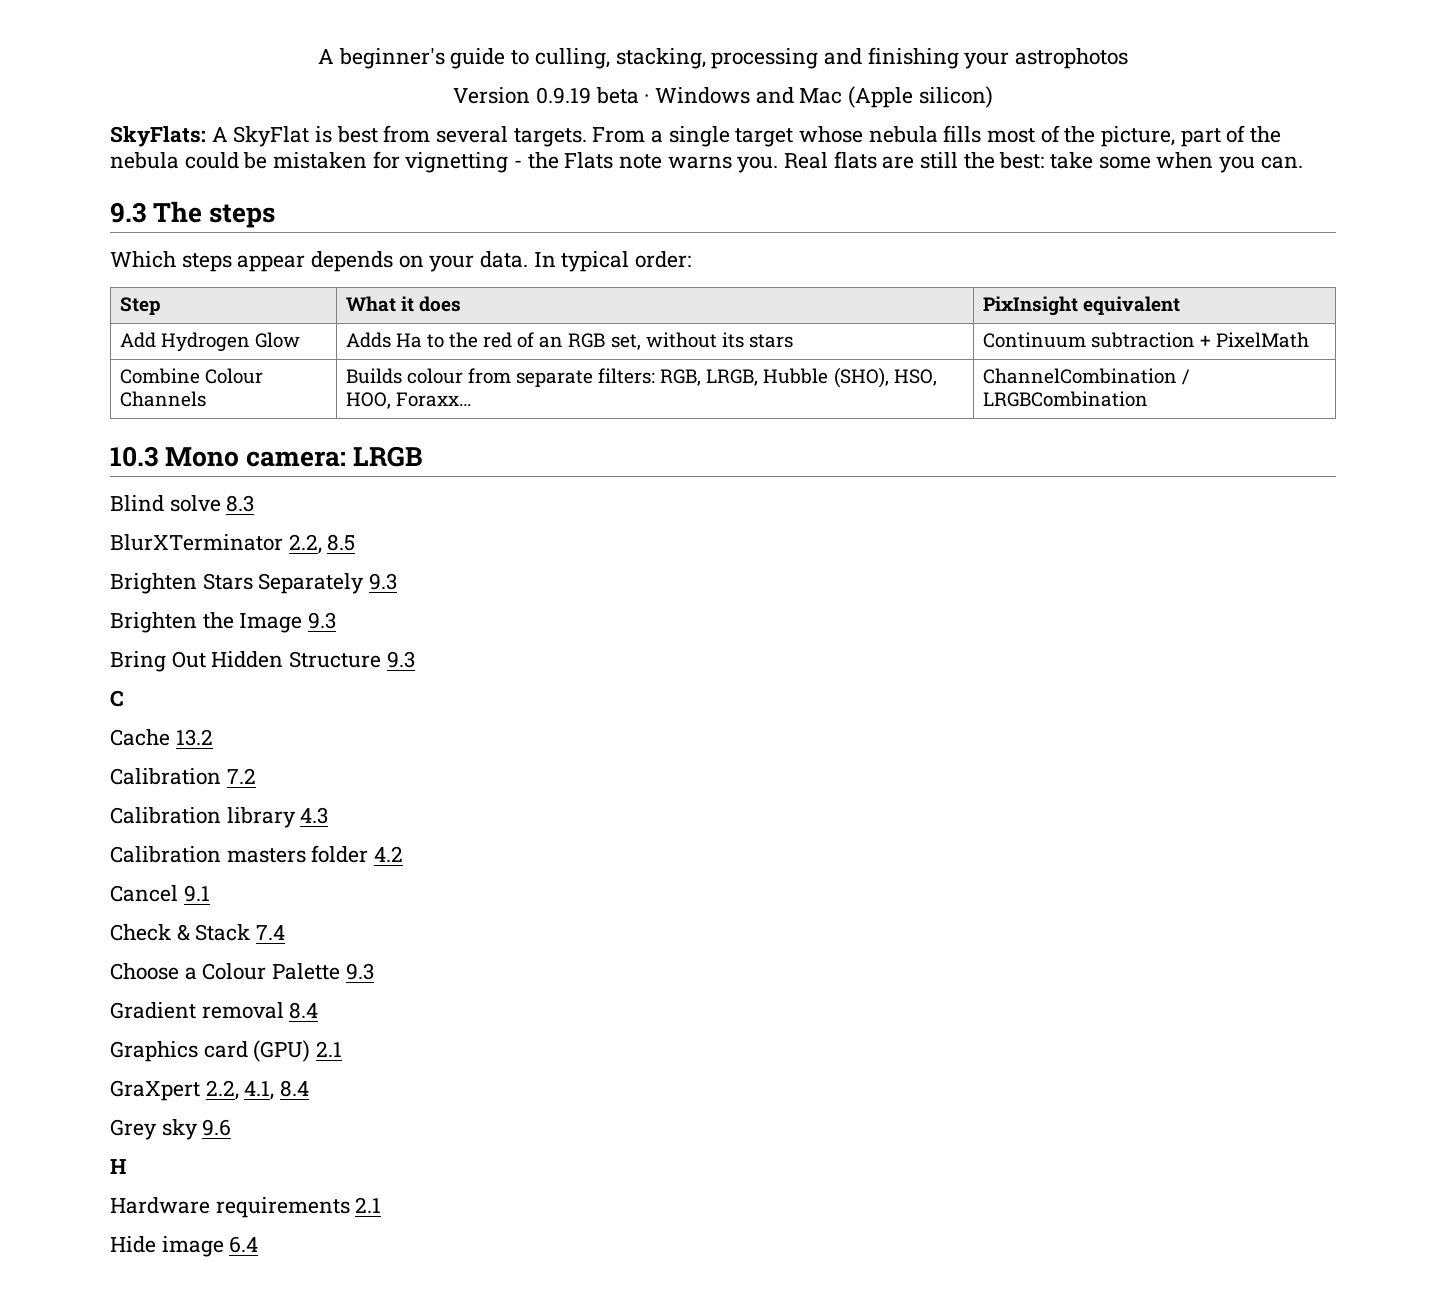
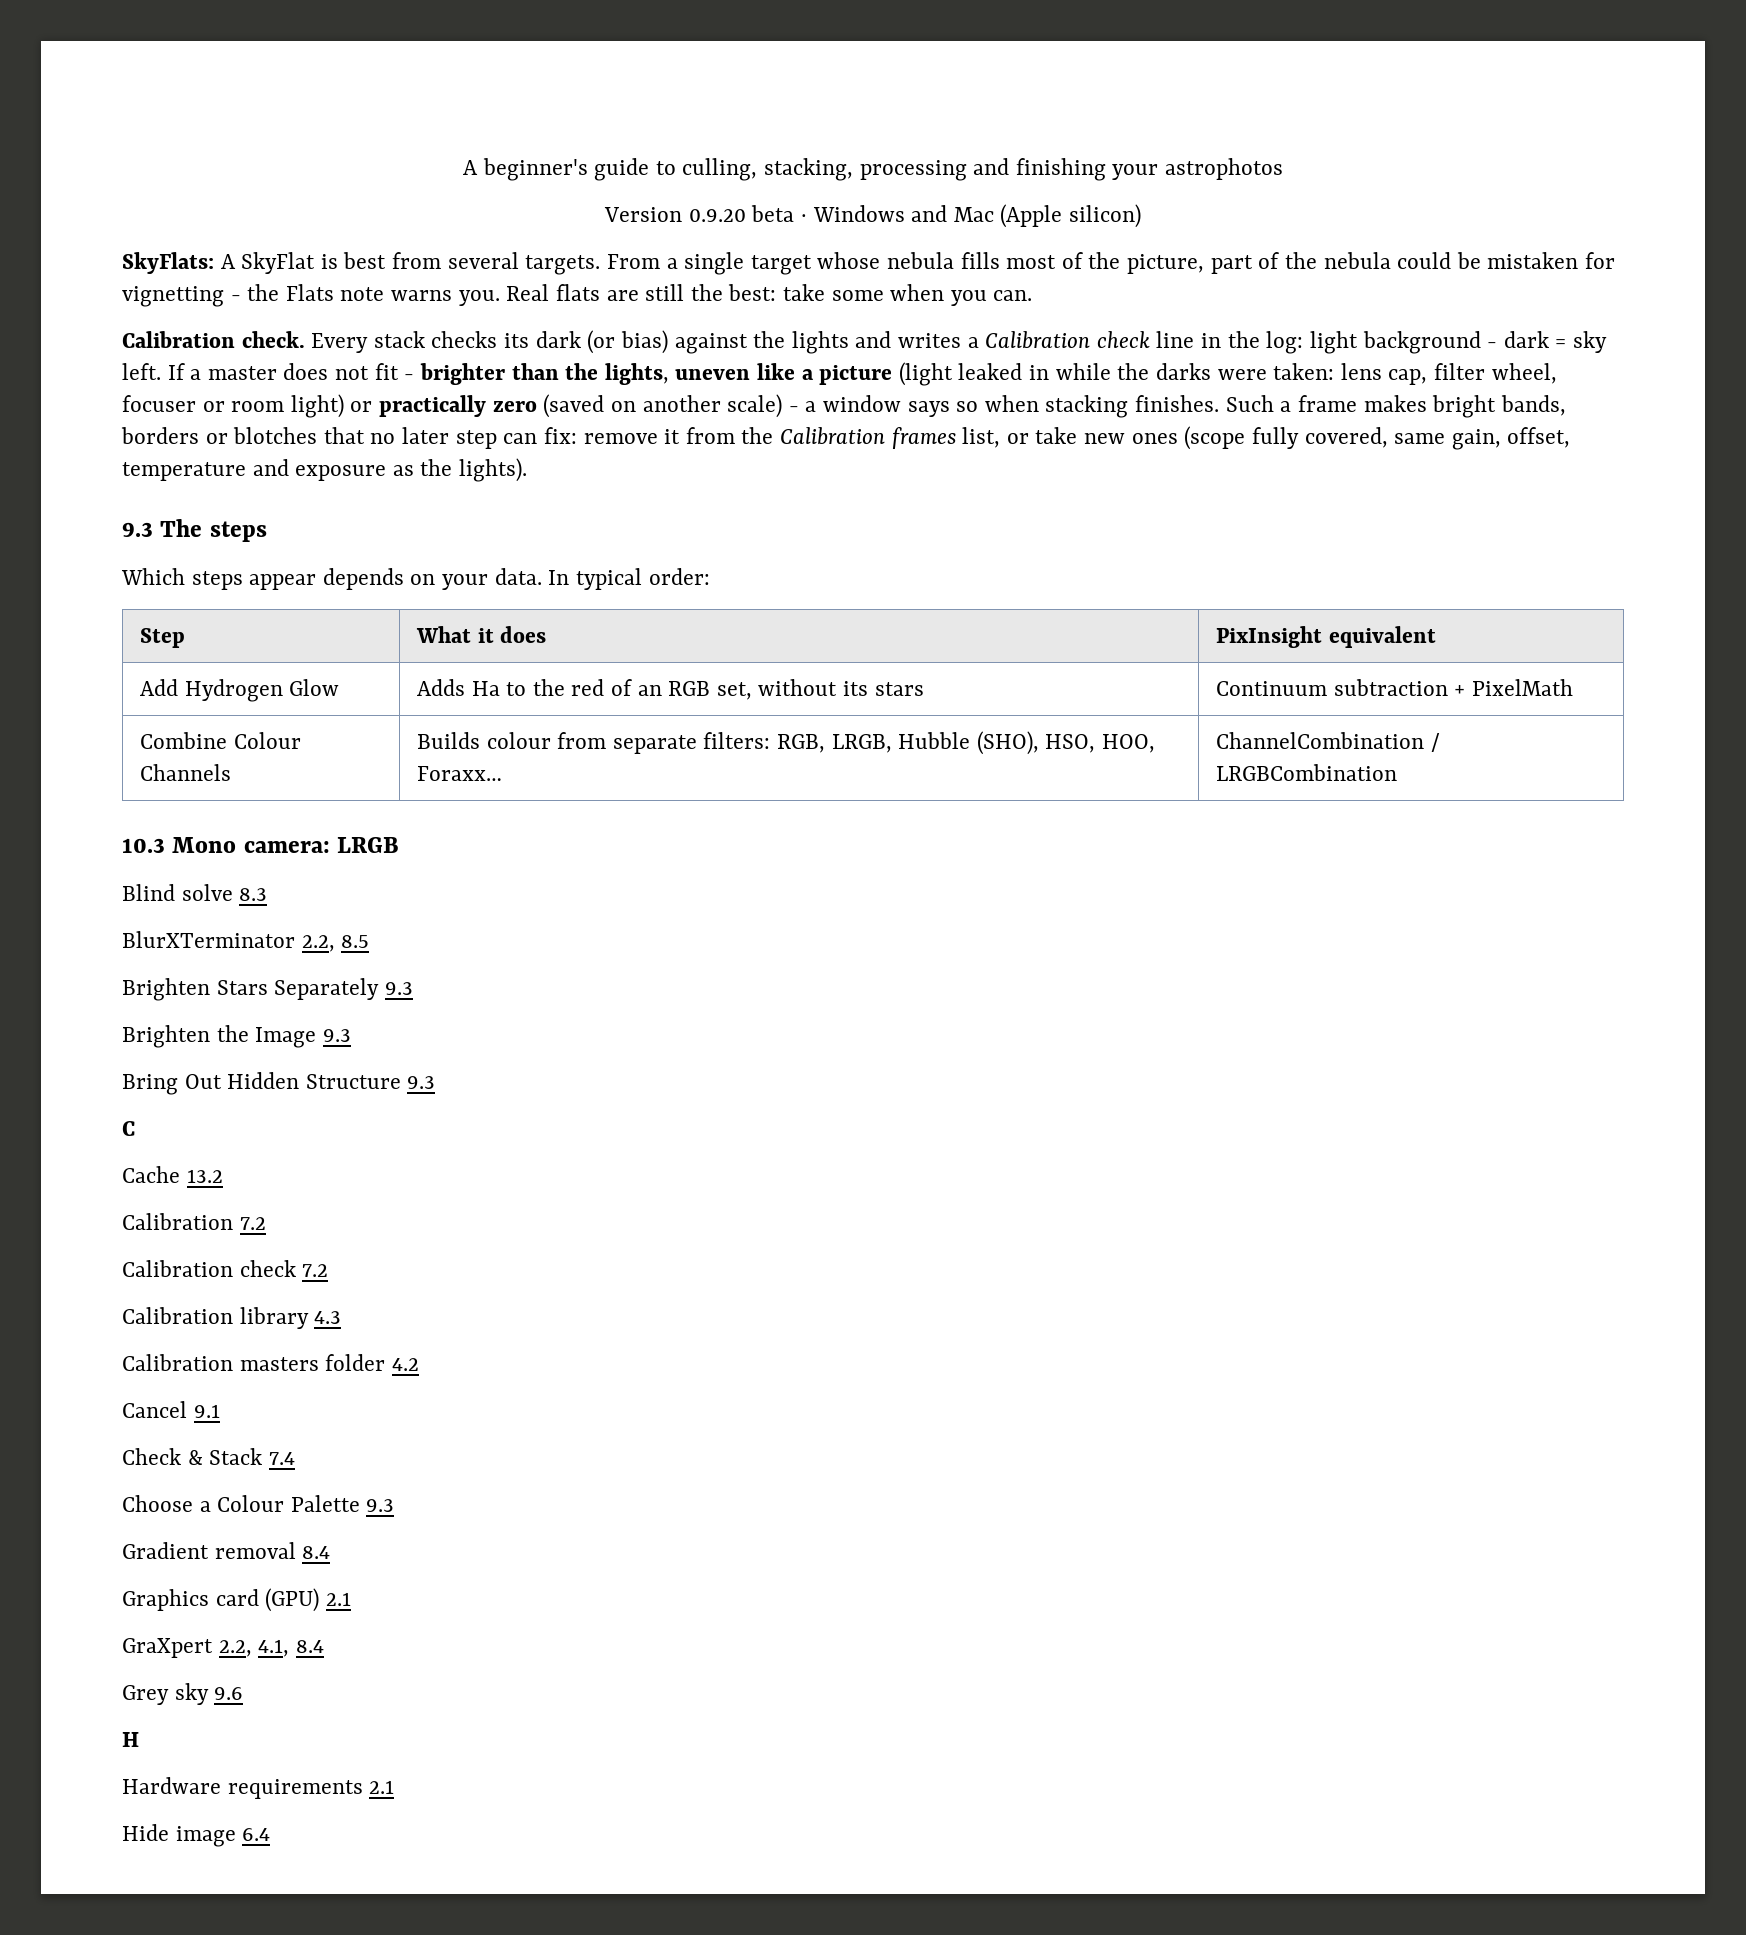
[535,87,591,104] 0.9.19 -> [688,209,746,222] 0.9.20
(1303, 162) none -> [122,330,1607,354] [122,362,1557,386] [122,394,1566,418] [121,426,1571,450] [122,458,528,482] // Calibration check. Every stack checks its dark (or bias) against the lights and writes a Calibration check line in the log: light background - dark = sky left. If a master does not fit - brighter than the lights, uneven like a picture (light leaked in while the darks were taken: lens cap, filter wheel, focuser or room light) or practically zero (saved on another scale) - a window says so when stacking finishes. Such a frame makes bright bands, borders or blotches that no later step can fix: remove it from the Calibration frames list, or take new ones (scope fully covered, same gain, offset, temperature and exposure as the lights).
(256, 776) none -> [122,1260,329,1277] // Calibration check 7.2

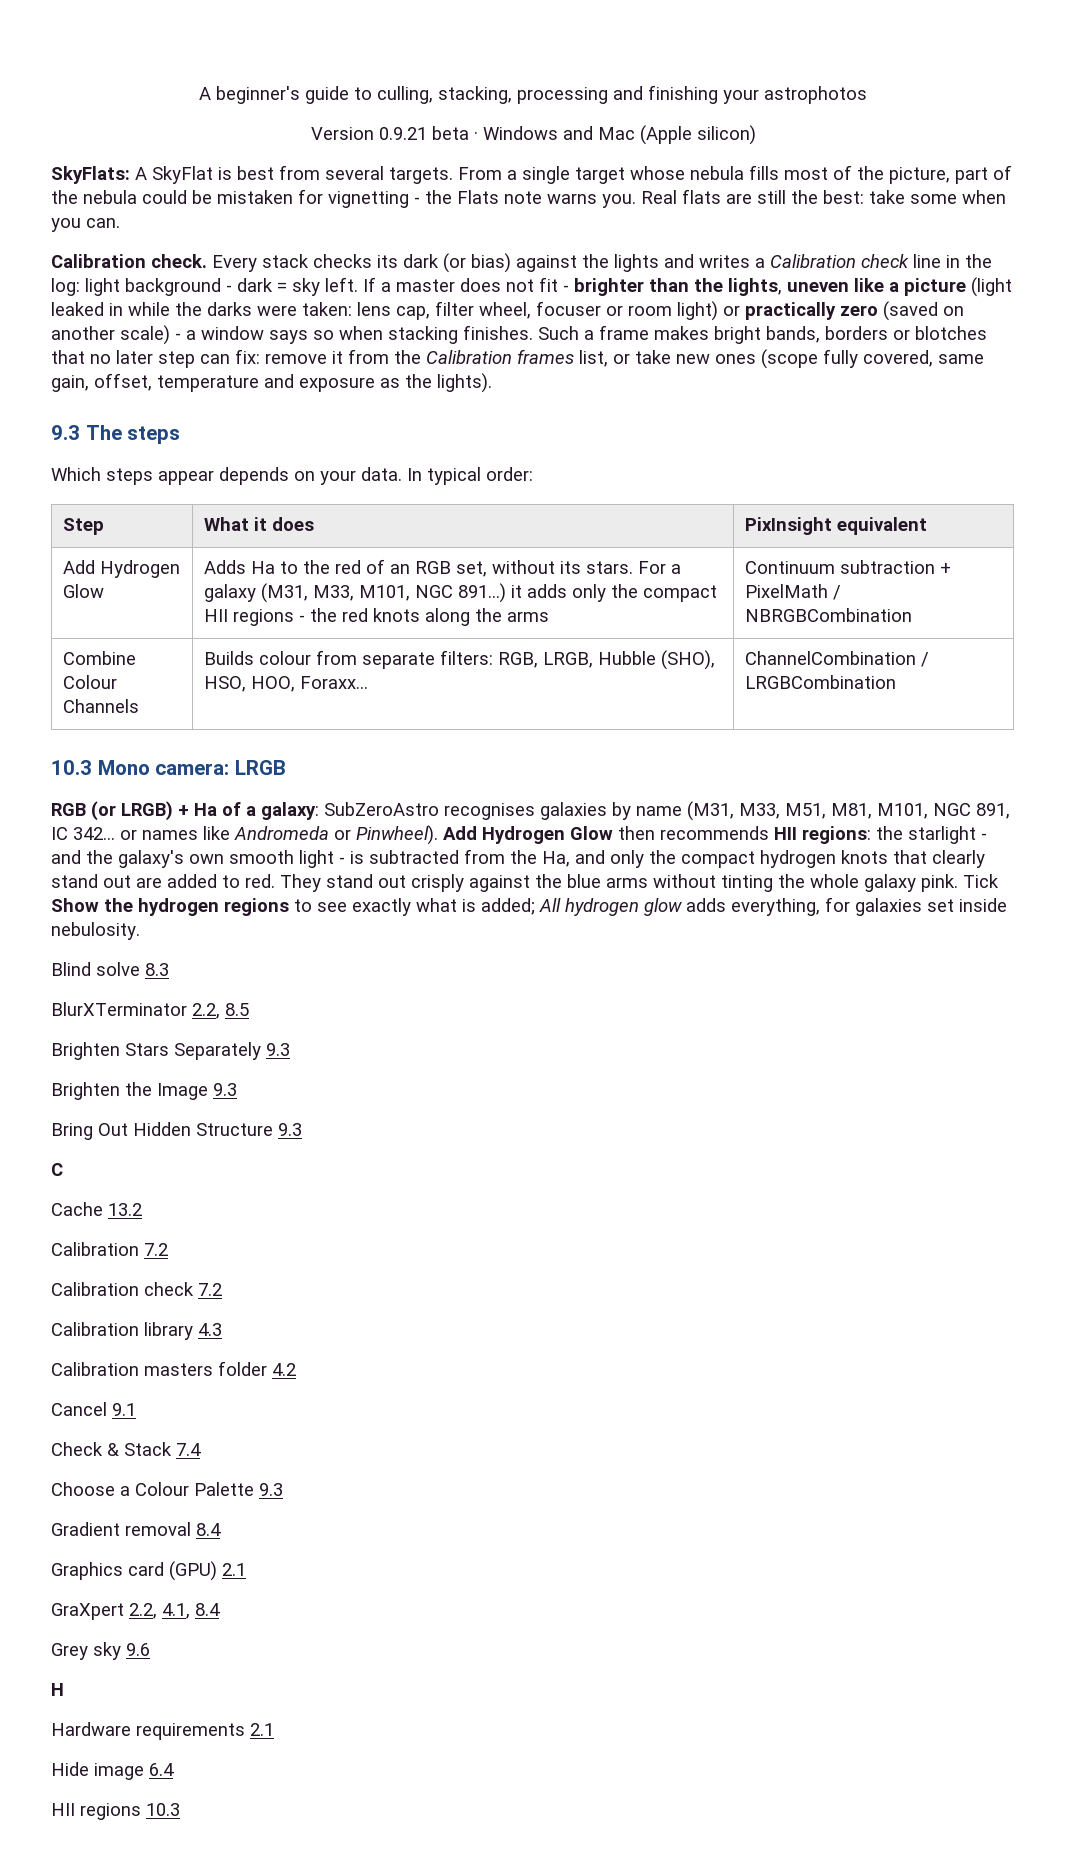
[688,209,746,222] 0.9.20 -> [378,127,427,140] 0.9.21
[874,682,924,696] stars -> [586,561,682,574] [204,583,718,603] [204,608,550,626] stars. For a galaxy (M31, M33, M101, NGC 891…) it adds only the compact HII regions - the red knots along the arms
(1573, 687) none -> [833,585,842,600] [745,608,913,622] / NBRGBCombination
(399, 845) none -> [51,801,1010,821] [51,825,987,845] [51,849,985,868] [51,874,999,892] [51,897,1007,916] [51,922,140,940] // RGB (or LRGB) + Ha of a galaxy: SubZeroAstro recognises galaxies by name (M31, M33, M51, M81, M101, NGC 891, IC 342… or names like Andromeda or Pinwheel). Add Hydrogen Glow then recommends HII regions: the starlight - and the galaxy's own smooth light - is subtracted from the Ha, and only the compact hydrogen knots that clearly stand out are added to red. They stand out crisply against the blue arms without tinting the whole galaxy pink. Tick Show the hydrogen regions to see exactly what is added; All hydrogen glow adds everything, for galaxies set inside nebulosity.
(271, 1834) none -> [51,1803,180,1820] // HII regions 10.3

